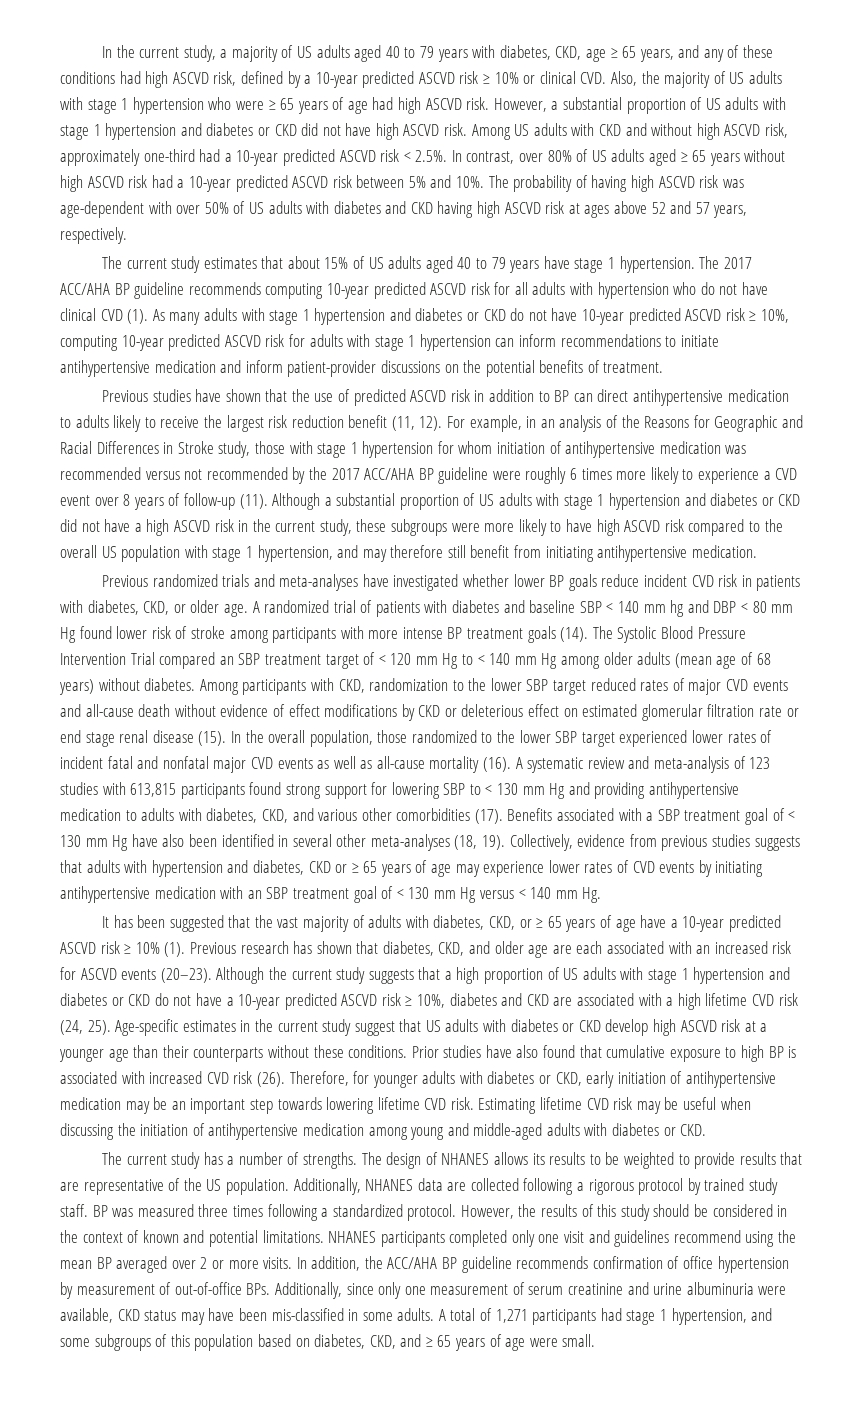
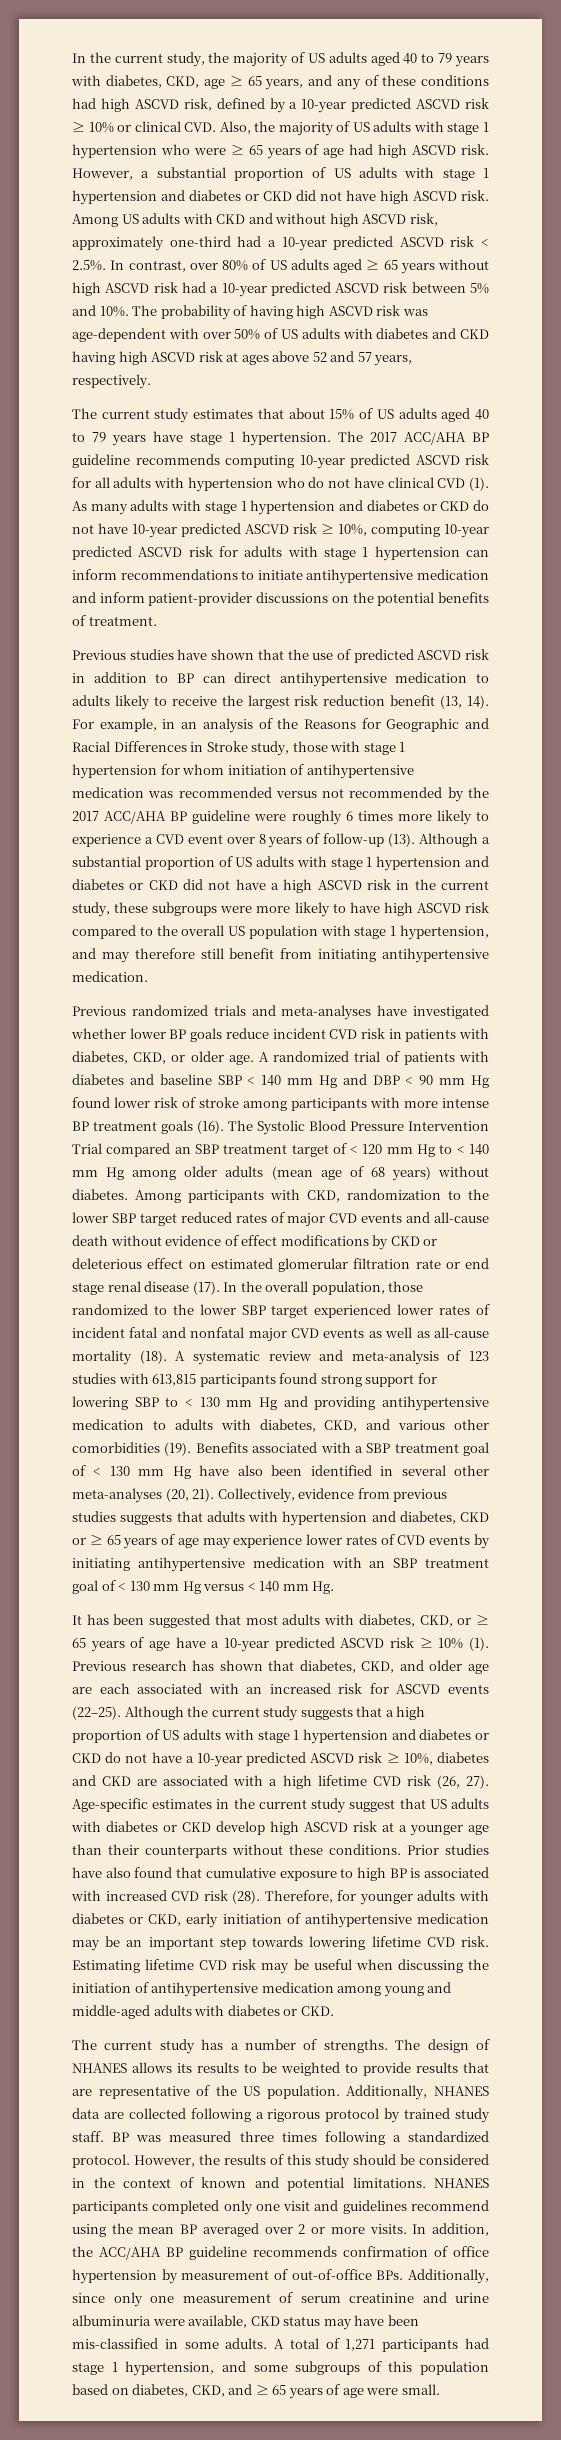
[220,49,228,58] a -> [208,52,230,63] the
[391,416,443,431] (11, 12). -> [440,695,489,709] (13, 14).
[239,494,268,509] (11). -> [388,833,416,847] (13).
[670,600,685,617] hg -> [318,1075,337,1088] Hg
[752,601,767,613] 80 -> [419,1075,434,1085] 90
[560,627,589,642] (14). -> [197,1120,224,1134] (16).
[198,731,227,746] (15). -> [192,1281,220,1295] (17).
[483,757,512,772] (16). -> [139,1350,167,1364] (18).
[474,809,503,824] (17). -> [164,1442,192,1456] (19).
[454,835,506,850] (18, 19). -> [165,1488,215,1502] (20, 21).
[254,915,365,932] the vast majority of -> [245,1615,278,1625] most
[160,968,212,983] (20–23). -> [72,1706,121,1720] (22–25).
[60,1020,111,1035] (24, 25). -> [436,1775,489,1789] (26, 27).
[256,1072,285,1087] (26). -> [232,1890,261,1904] (28).

